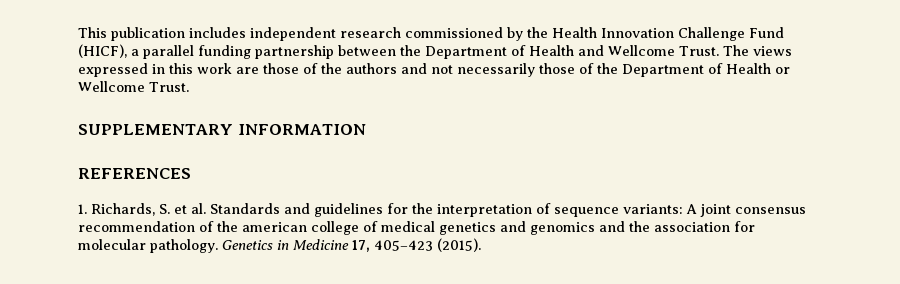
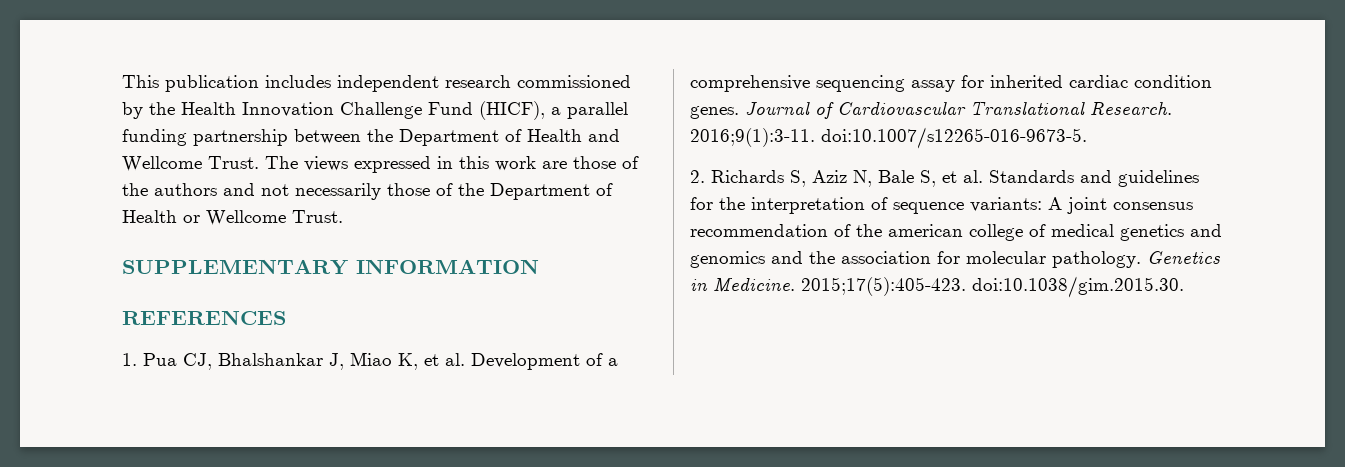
[91,203,170,216] Richards, S. -> [143,352,618,370] [690,75,1212,92] [690,101,1172,119] [690,127,1087,149] [690,170,936,187] Pua CJ, Bhalshankar J, Miao K, et al. Development of a comprehensive sequencing assay for inherited cardiac condition genes. Journal of Cardiovascular Translational Research. 2016;9(1):3-11. doi:10.1007/s12265-016-9673-5. // 2. Richards S, Aziz N, Bale S,
[293,238,481,252] Medicine 17, 405–423 (2015). -> [713,276,1184,298] Medicine. 2015;17(5):405-423. doi:10.1038/gim.2015.30.

